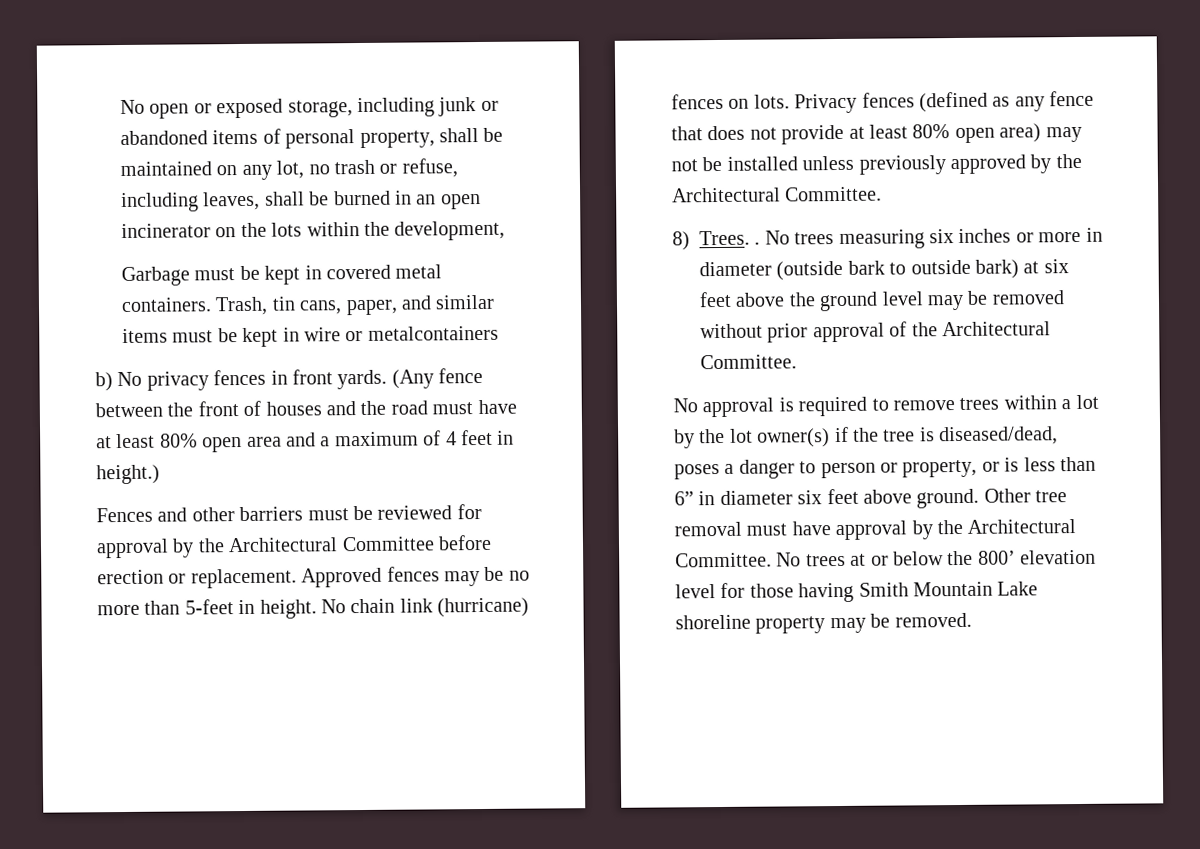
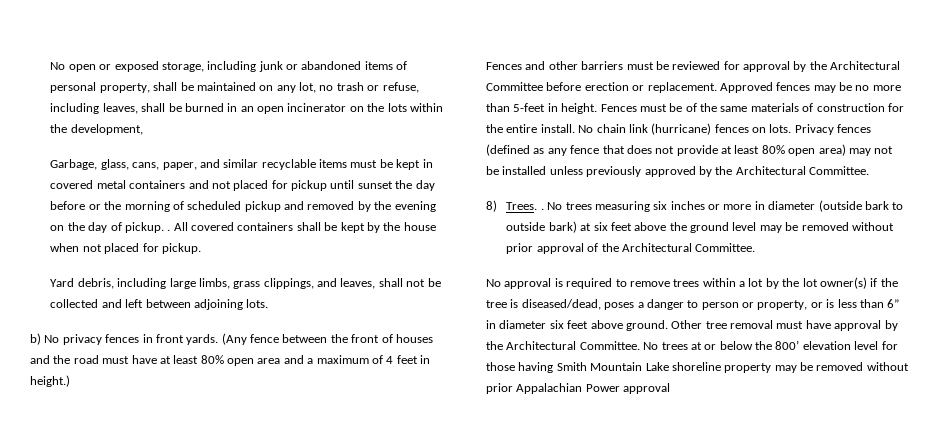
[120,266,190,287] Garbage -> [50,159,348,170] Garbage, glass, cans, paper, and similar recyclable items
[120,294,496,316] [121,325,499,347] containers. Trash, tin cans, paper, and similar items must be kept in wire or metalcontainers -> [129,180,435,191] [50,201,436,212] [50,222,436,233] [50,243,201,254] [50,278,441,289] [50,299,269,310] containers and not placed for pickup until sunset the day before or the morning of scheduled pickup and removed by the evening on the day of pickup. . All covered containers shall be kept by the house when not placed for pickup. // Yard debris, including large limbs, grass clippings, and leaves, shall not be collected and left between adjoining lots.
(317, 609) none -> [600,103,904,112] [486,124,575,133] Fences must be of the same materials of construction for the entire install.
[894,612,972,628] removed. -> [816,362,909,371] [486,383,671,394] removed without prior Appalachian Power approval

